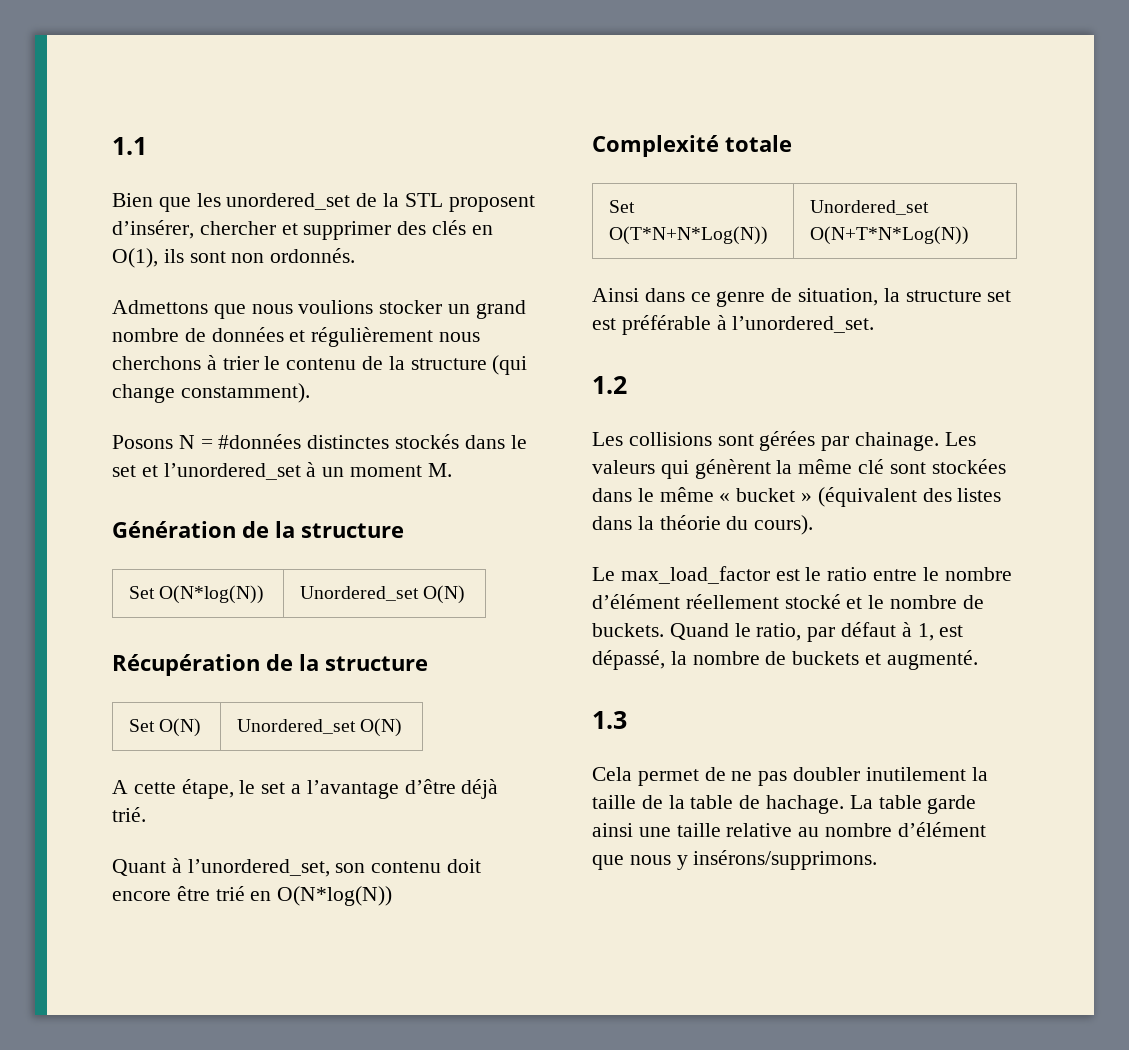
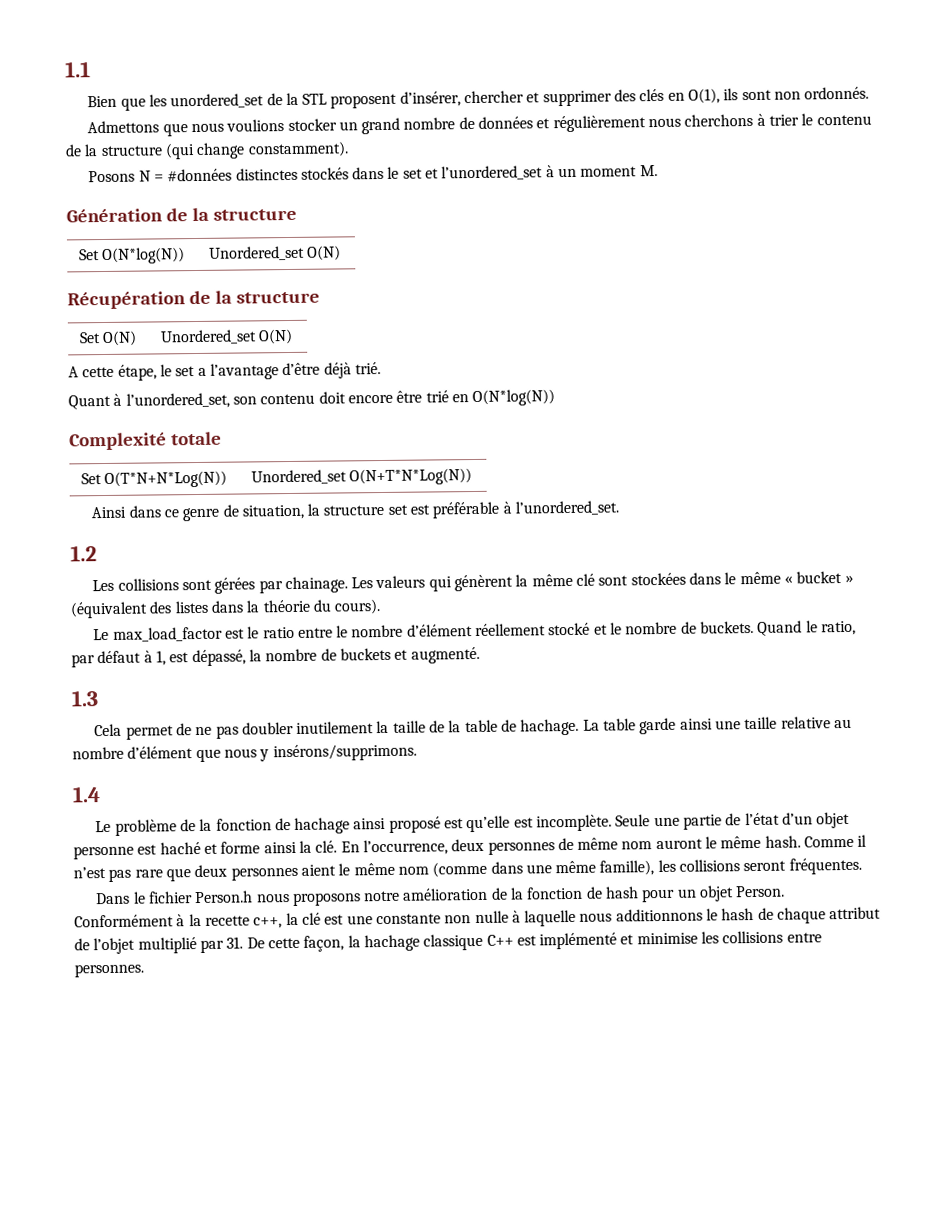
(878, 860) none -> [72,786,101,803] [95,811,851,836] [73,834,868,860] [73,857,862,882] [96,885,786,906] [74,906,882,929] [74,930,822,955] [74,963,144,978] // 1.4 // Le problème de la fonction de hachage ainsi proposé est qu’elle est incomplète. Seule une partie de l’état d’un objet personne est haché et forme ainsi la clé. En l’occurrence, deux personnes de même nom auront le même hash. Comme il n’est pas rare que deux personnes aient le même nom (comme dans une même famille), les collisions seront fréquentes. // Dans le fichier Person.h nous proposons notre amélioration de la fonction de hash pour un objet Person. Conformément à la recette c++, la clé est une constante non nulle à laquelle nous additionnons le hash de chaque attribut de l’objet multiplié par 31. De cette façon, la hachage classique C++ est implémenté et minimise les collisions entre personnes.

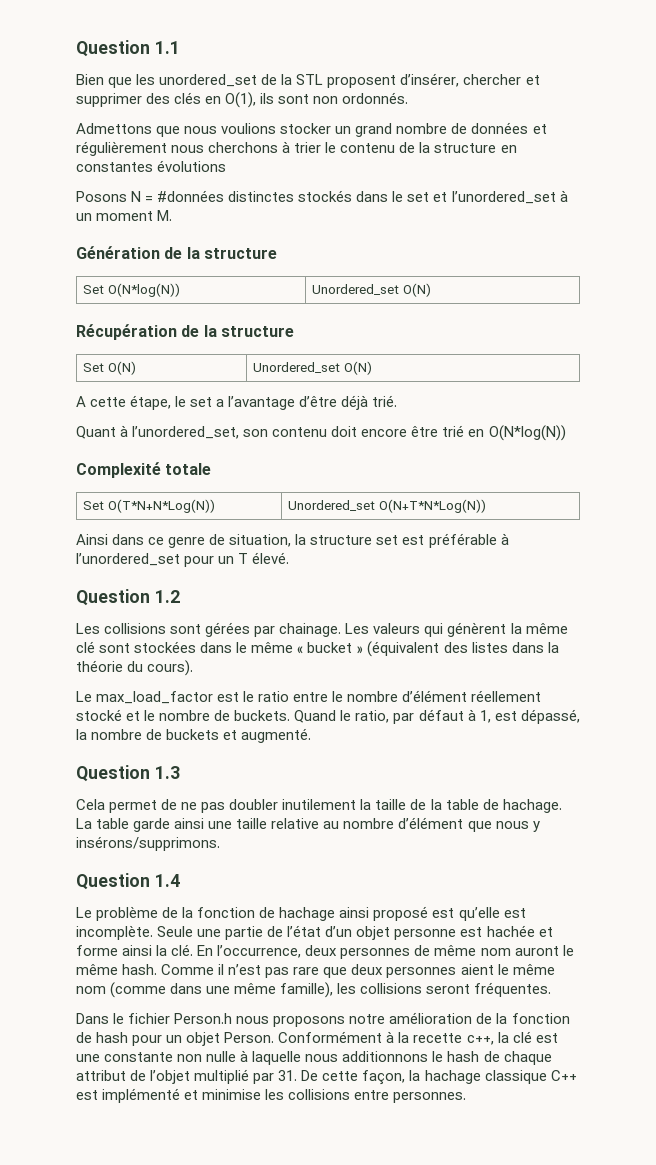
(65, 69) none -> [76,40,150,57] Question
[164,141,349,160] (qui change constamment). -> [500,145,517,153] [76,160,227,172] en constantes évolutions
[515,500,620,516] l’unordered_set. // -> [76,552,290,567] [76,589,150,606] l’unordered_set pour un T élevé. // Question
(480, 655) none -> [76,765,150,782] Question
(417, 752) none -> [76,873,150,890] Question
[159,841,201,855] haché -> [486,925,535,937] hachée

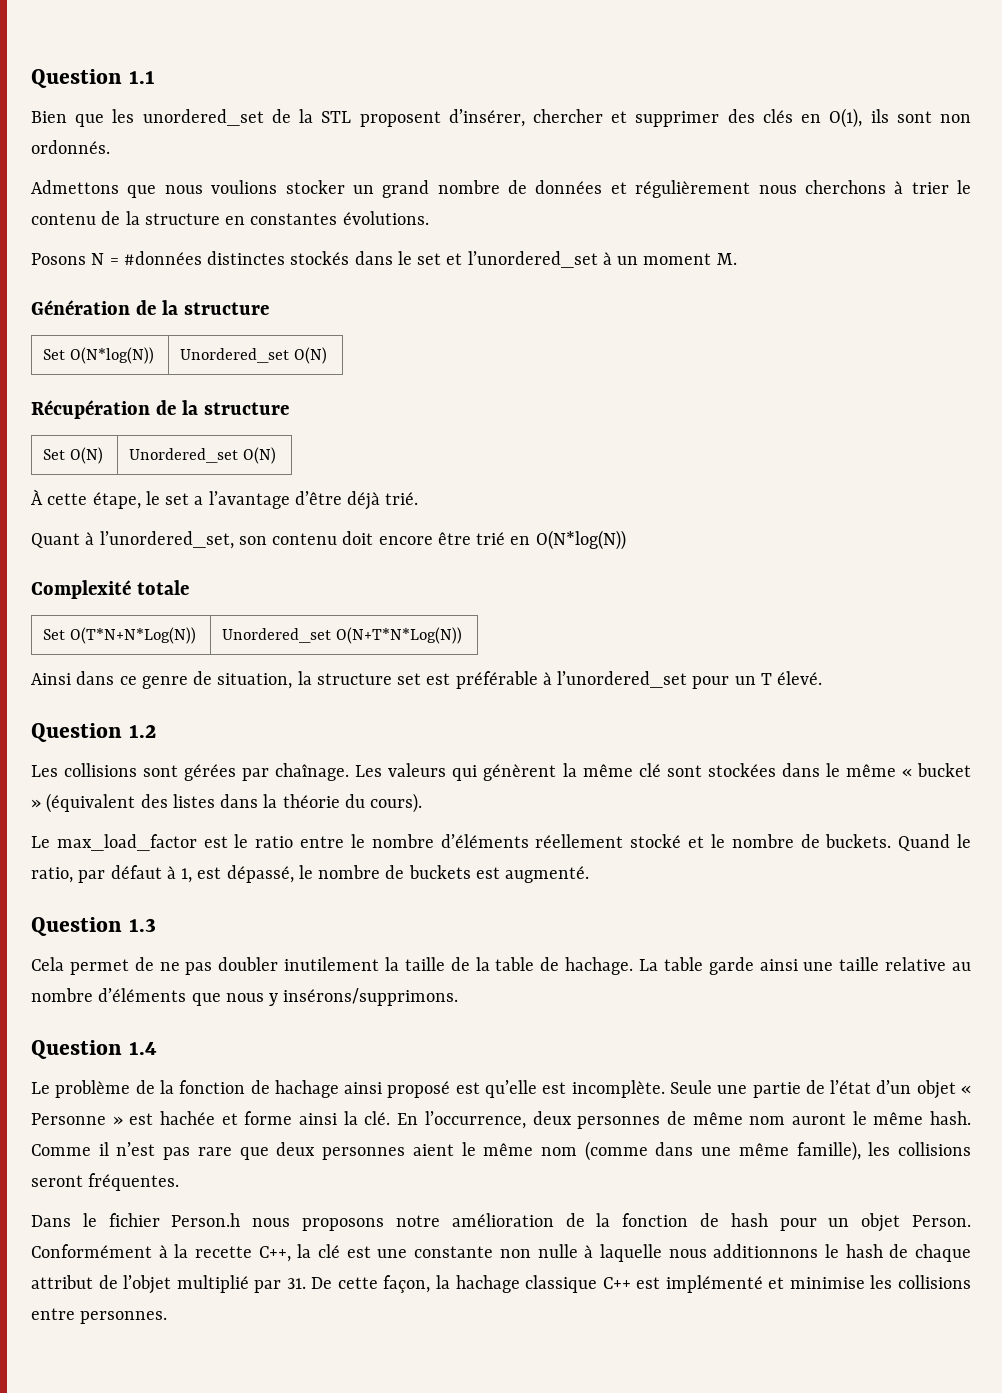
[157,160,227,172] évolutions -> [342,211,429,225] évolutions.
[76,396,86,407] A -> [31,489,43,505] À
[279,623,342,637] chainage. -> [275,763,350,781] chaînage.
[402,690,468,702] d’élément -> [440,834,529,848] d’éléments
[76,729,87,740] la -> [298,865,313,879] le
[223,730,238,740] et -> [475,867,500,879] est
[398,817,464,829] d’élément -> [98,988,187,1002] d’éléments
[394,929,457,940] personne -> [960,1085,971,1094] [31,1113,123,1125] « Personne »
[466,1035,494,1045] c++, -> [258,1246,291,1262] C++,

